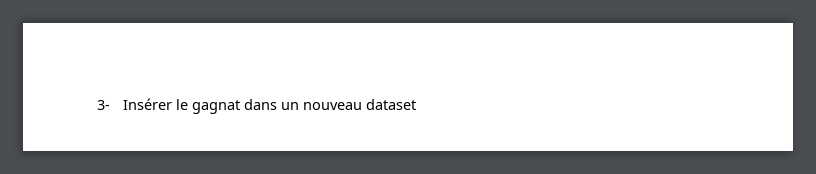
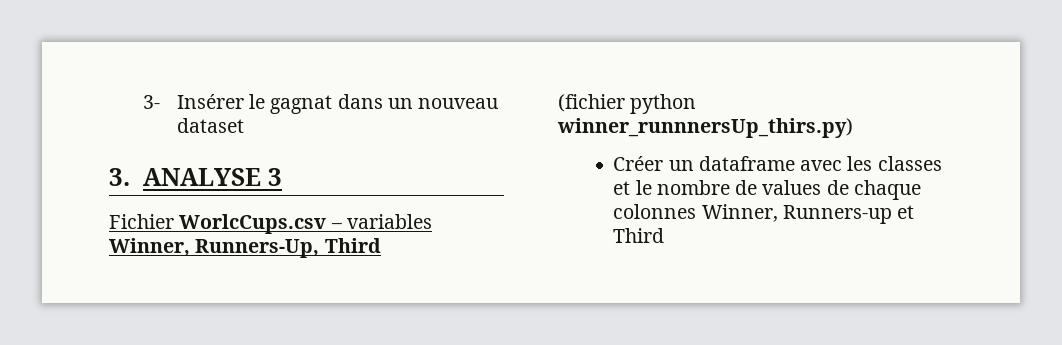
(417, 104) none -> [109,168,282,186] [109,214,432,234] [109,238,381,258] [558,94,697,114] [557,118,853,138] [613,156,942,171] [613,180,921,200] [613,204,915,224] [613,228,665,243] // 3. ANALYSE 3 // Fichier WorlcCups.csv – variables Winner, Runners-Up, Third // (fichier python winner_runnnersUp_thirs.py) // Créer un dataframe avec les classes et le nombre de values de chaque colonnes Winner, Runners-up et Third

